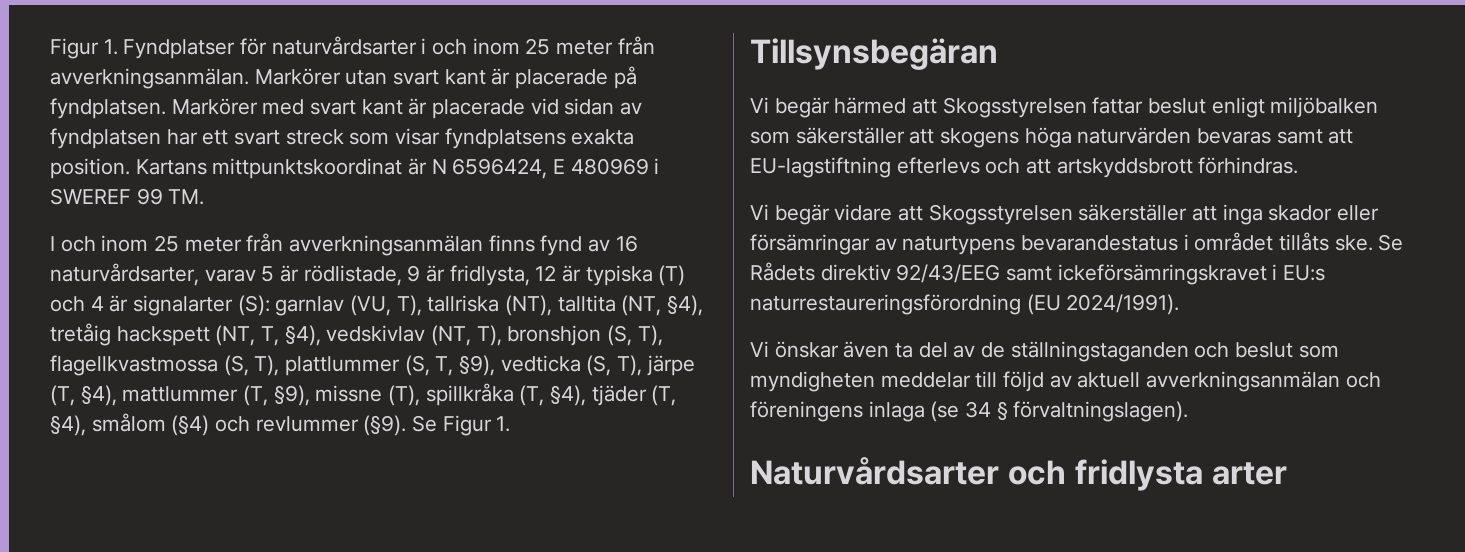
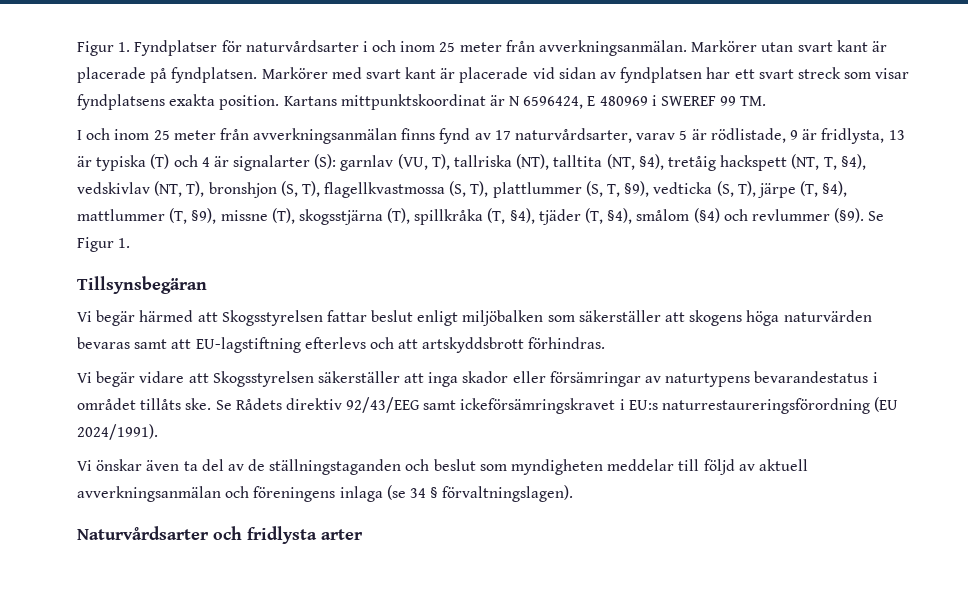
[615,235,638,252] 16 -> [494,130,511,140] 17
[535,265,557,281] 12 -> [888,130,905,140] 13
(421, 395) none -> [298,208,411,225] skogsstjärna (T),

